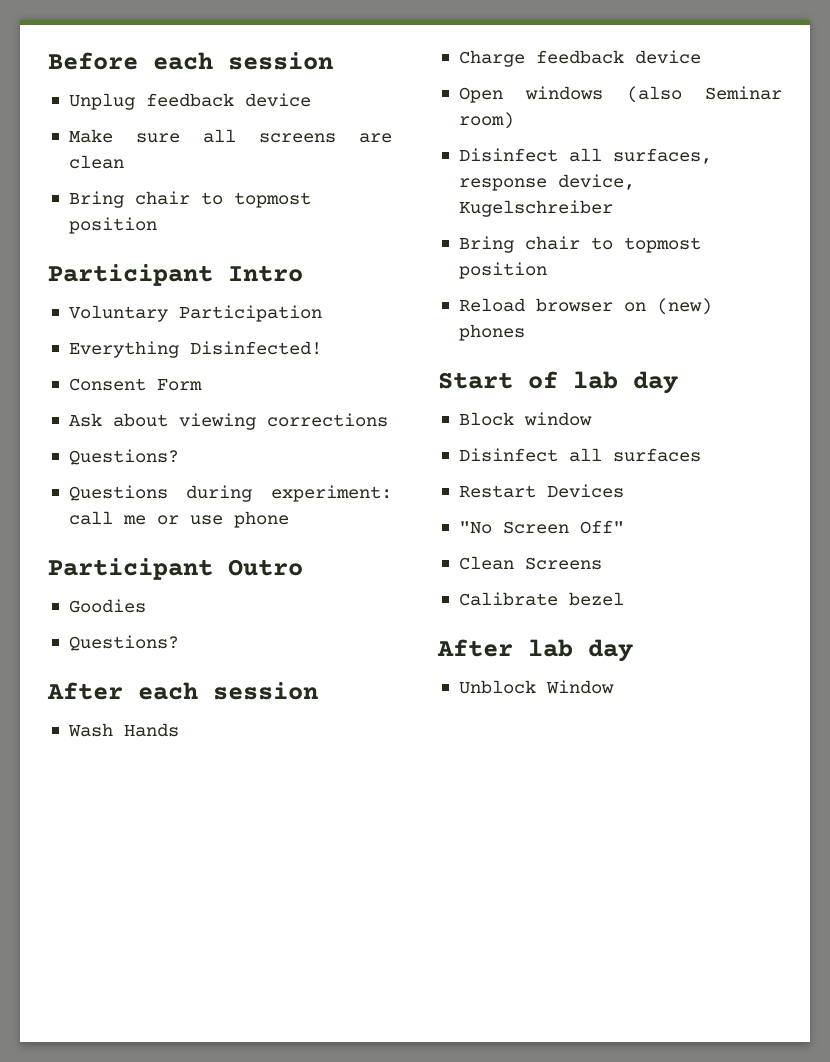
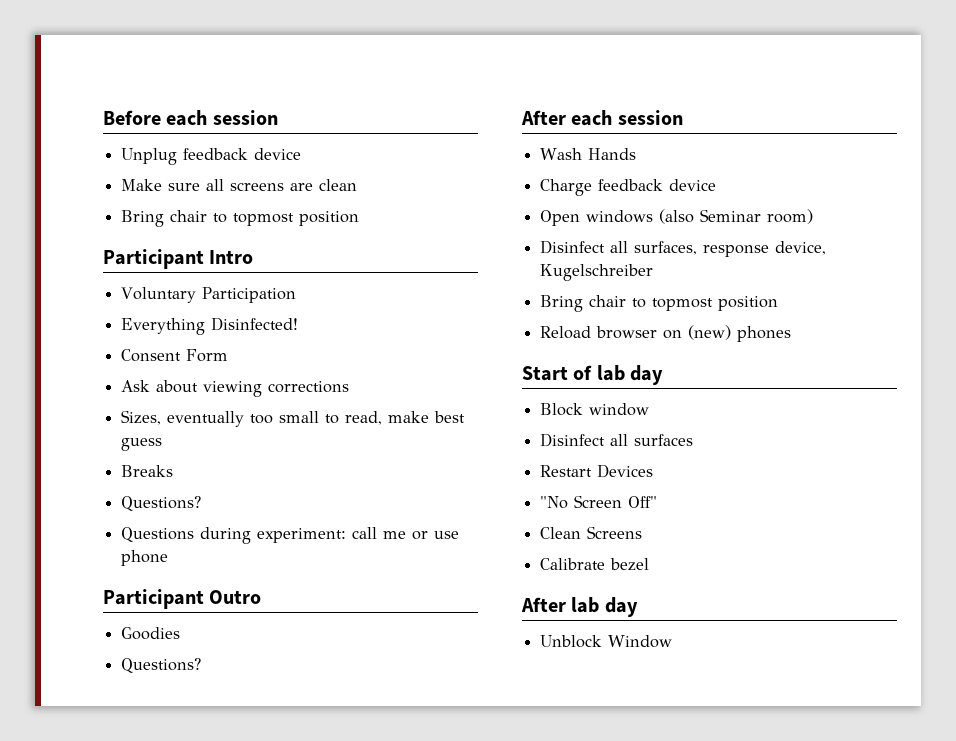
(388, 420) none -> [121,410,466,427] [121,438,163,451] [121,465,174,477] // Sizes, eventually too small to read, make best guess // Breaks

